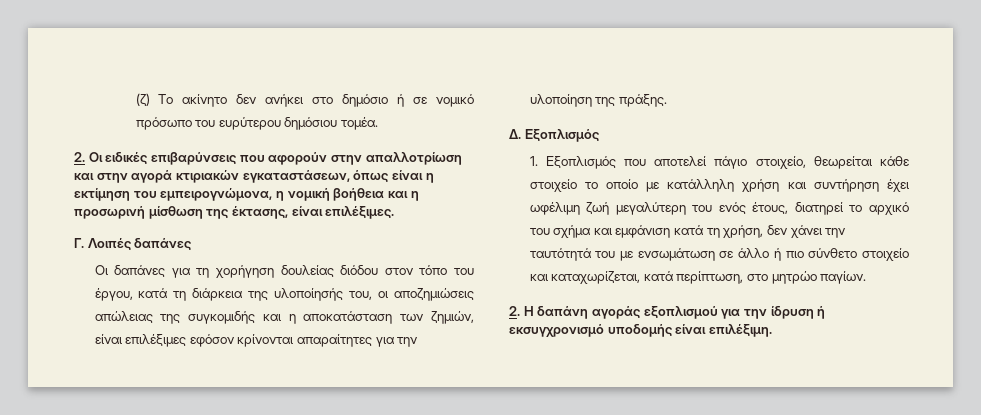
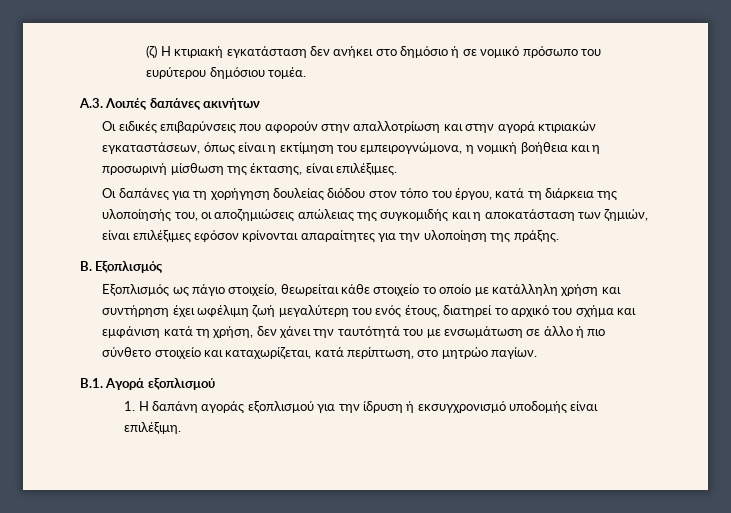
[158,94,228,107] Το ακίνητο -> [160,46,307,58] Η κτιριακή εγκατάσταση
[74,152,85,162] 2. -> [79,98,261,110] Α.3. Λοιπές δαπάνες ακινήτων //
[74,238,192,250] // Γ. Λοιπές δαπάνες -> (398, 169) none
[509,129,521,139] Δ. -> [80,261,92,271] Β.
[529,156,707,169] 1. Εξοπλισμός που αποτελεί -> [102,284,189,297] Εξοπλισμός ως
[509,306,520,316] 2. -> [80,378,215,390] [124,401,136,411] Β.1. Αγορά εξοπλισμού // 1.

